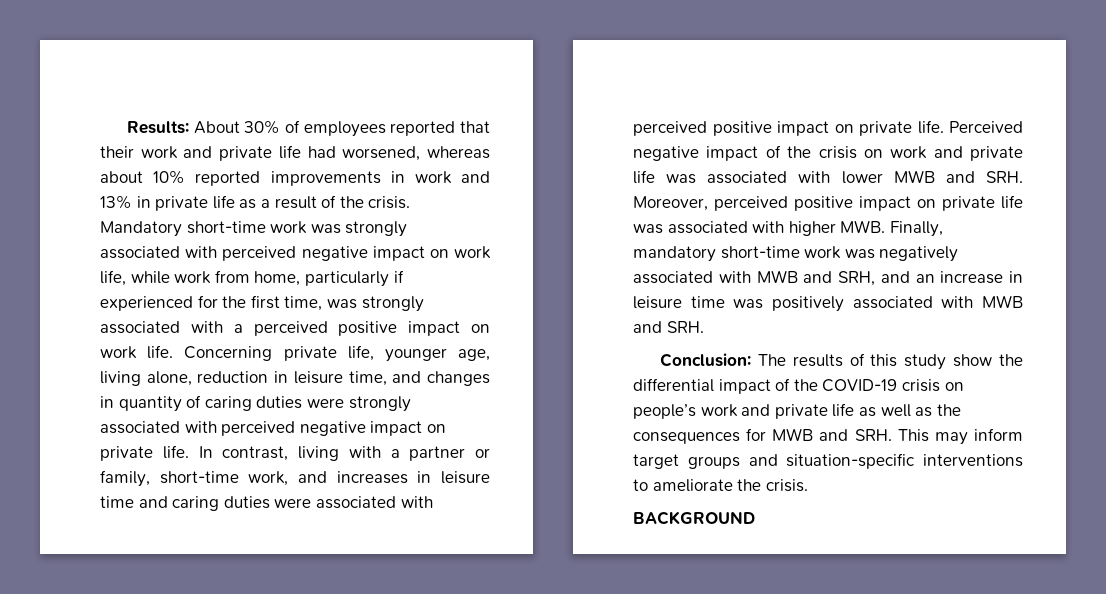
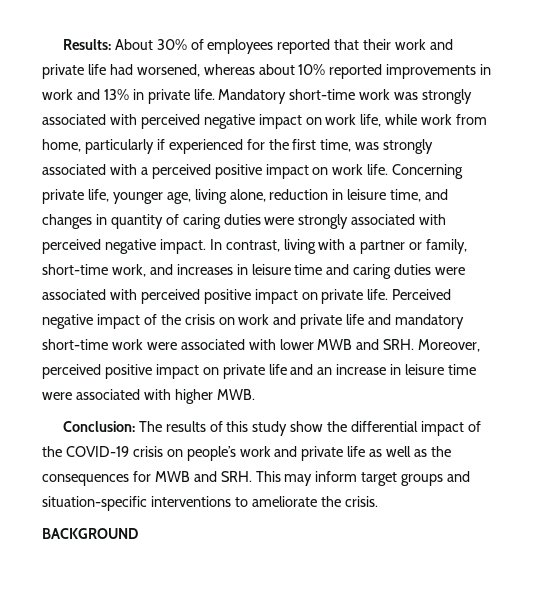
[212,195,411,209] life as a result of the crisis. -> [193,89,215,100] life.
[370,421,446,436] [100,445,189,461] impact on private life. -> [159,239,206,254] impact.
[666,174,697,184] was -> [368,314,465,329] [42,339,177,350] and mandatory short-time work were
[633,220,943,237] [633,246,959,262] [633,270,875,286] was associated with higher MWB. Finally, mandatory short-time work was negatively associated with MWB and SRH, -> (287, 369) none
[733,295,1023,312] [633,321,704,333] was positively associated with MWB and SRH. -> [42,389,255,404] were associated with higher MWB.

